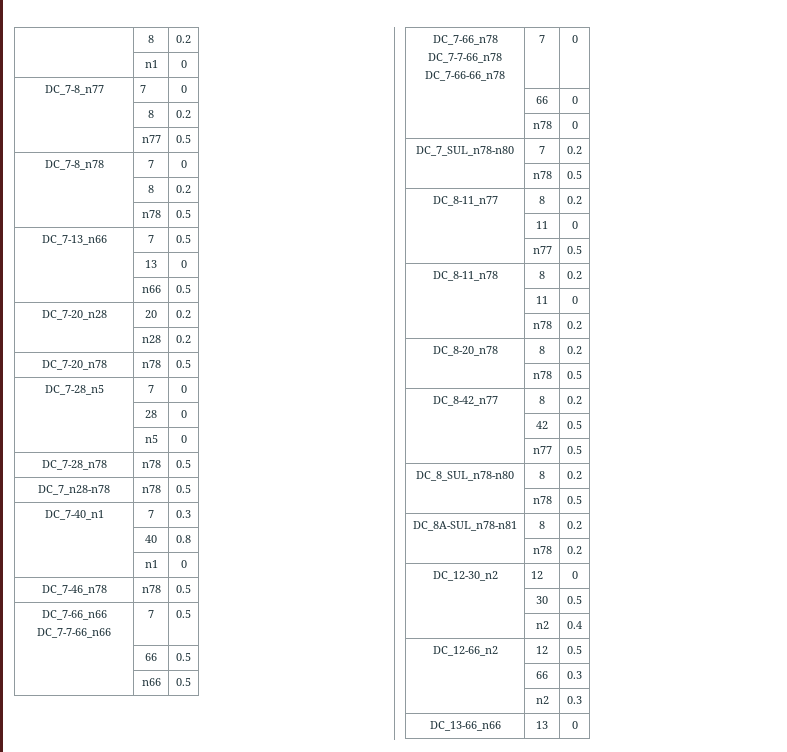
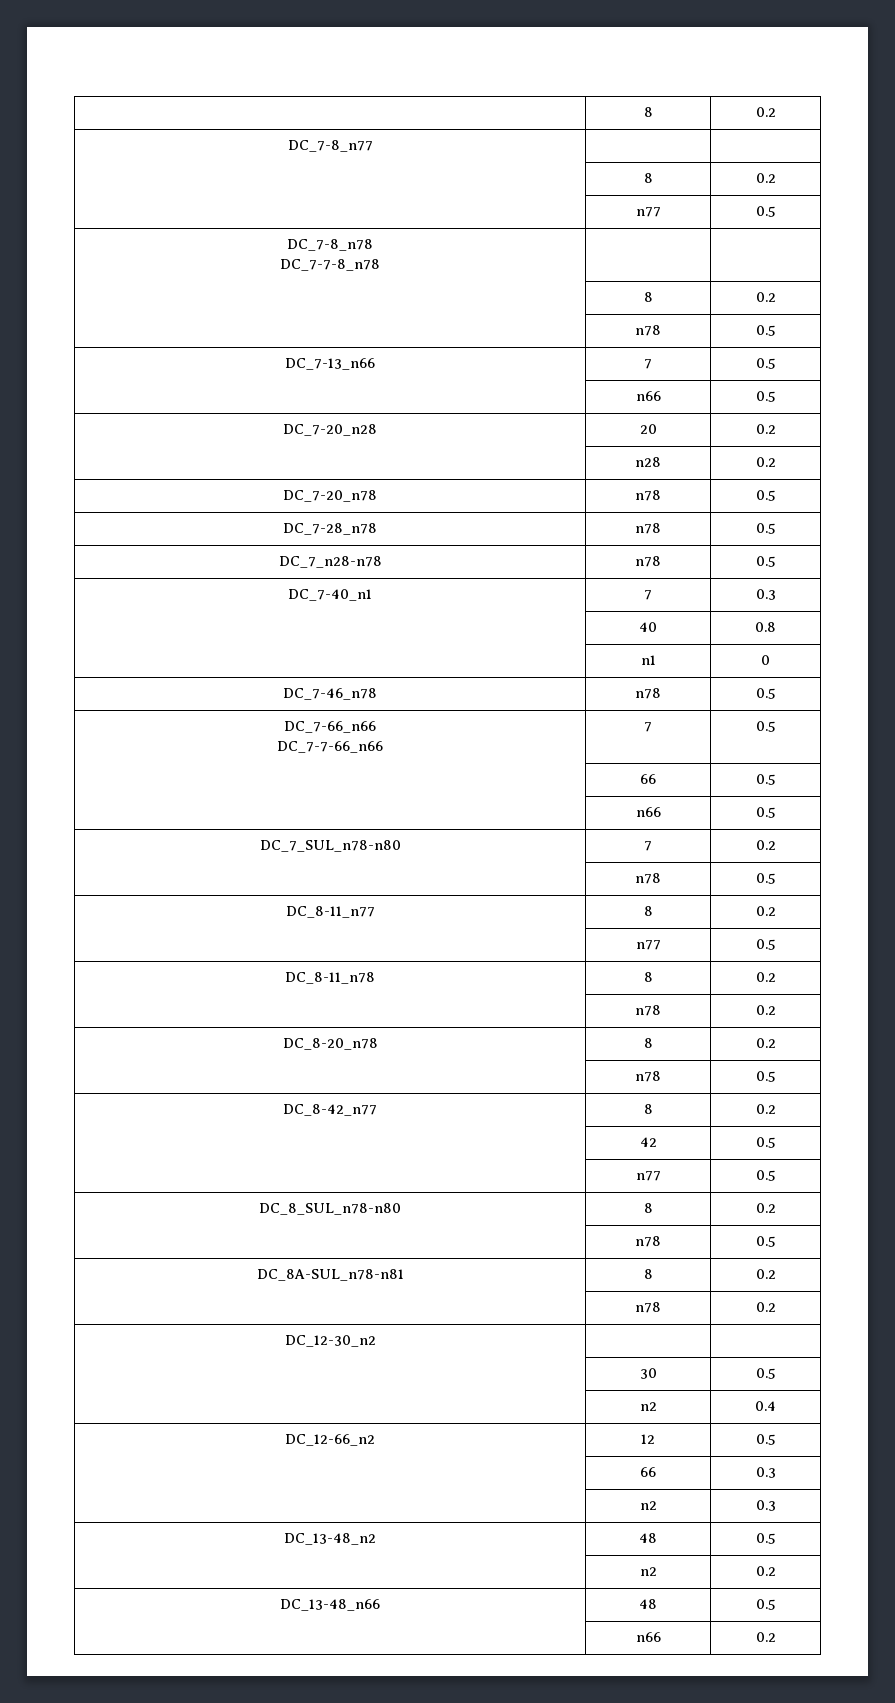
[148,35,154,43] [176,35,191,43] [144,60,158,68] [180,60,187,68] | 8 | 0.2 // | n1 | 0 -> [643,107,653,117] [755,107,776,117] | 8 | 0.2
[140,85,147,93] [180,85,187,93] 7 | 0 -> (373, 146) |
[148,160,154,168] [180,160,187,168] | 7 | 0 -> [280,259,380,271] // DC_7-7-8_n78 | |
[145,260,157,268] [180,260,187,268] // | 13 | 0 -> (776, 363) none
[44,385,104,395] [148,385,154,393] [180,385,187,393] [145,410,157,418] [180,410,187,418] [144,435,158,443] [180,435,187,443] // DC_7-28_n5 | 7 | 0 // | 28 | 0 // | n5 | 0 -> (776, 495) none
[432,35,498,45] [428,53,502,63] [425,71,505,81] [539,35,545,43] [571,35,578,43] [536,96,548,104] [571,96,578,104] [532,121,552,129] [571,121,578,129] // DC_7-66_n78 // DC_7-7-66_n78 // DC_7-66-66_n78 | 7 | 0 // | 66 | 0 // | n78 | 0 -> (776, 812) none
[536,221,548,229] [571,221,578,229] // | 11 | 0 -> (776, 911) none
[536,296,548,304] [571,296,578,304] // | 11 | 0 -> (776, 977) none
[531,571,544,579] [571,571,578,579] 12 | 0 -> (376, 1341) |
[429,721,501,731] [536,721,548,729] [571,721,578,729] DC_13-66_n66 | 13 | 0 -> [284,1533,376,1545] [639,1533,657,1543] [755,1533,776,1544] [639,1567,657,1576] [755,1566,776,1576] [280,1599,380,1611] [639,1599,657,1609] [755,1599,776,1610] [635,1632,661,1642] [755,1632,776,1642] DC_13-48_n2 | 48 | 0.5 // | n2 | 0.2 // DC_13-48_n66 | 48 | 0.5 // | n66 | 0.2

